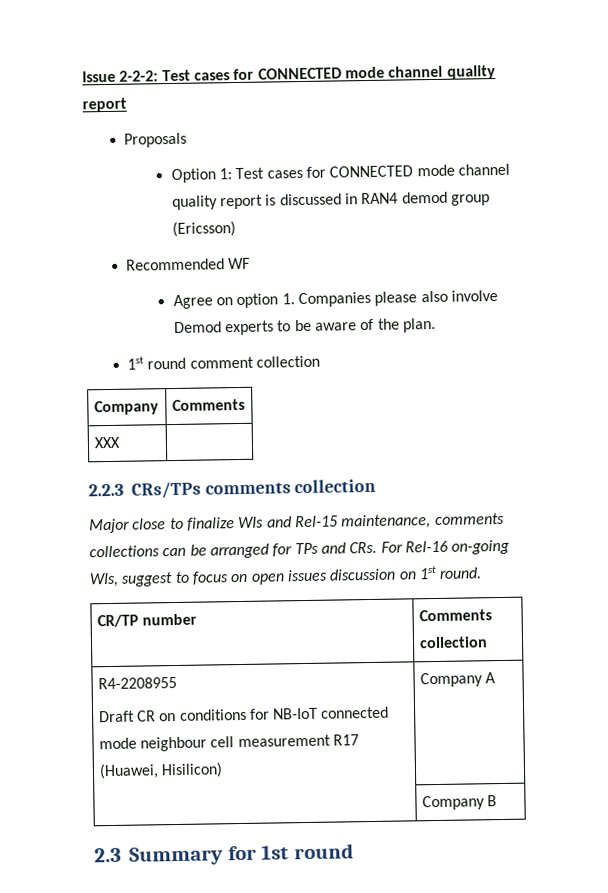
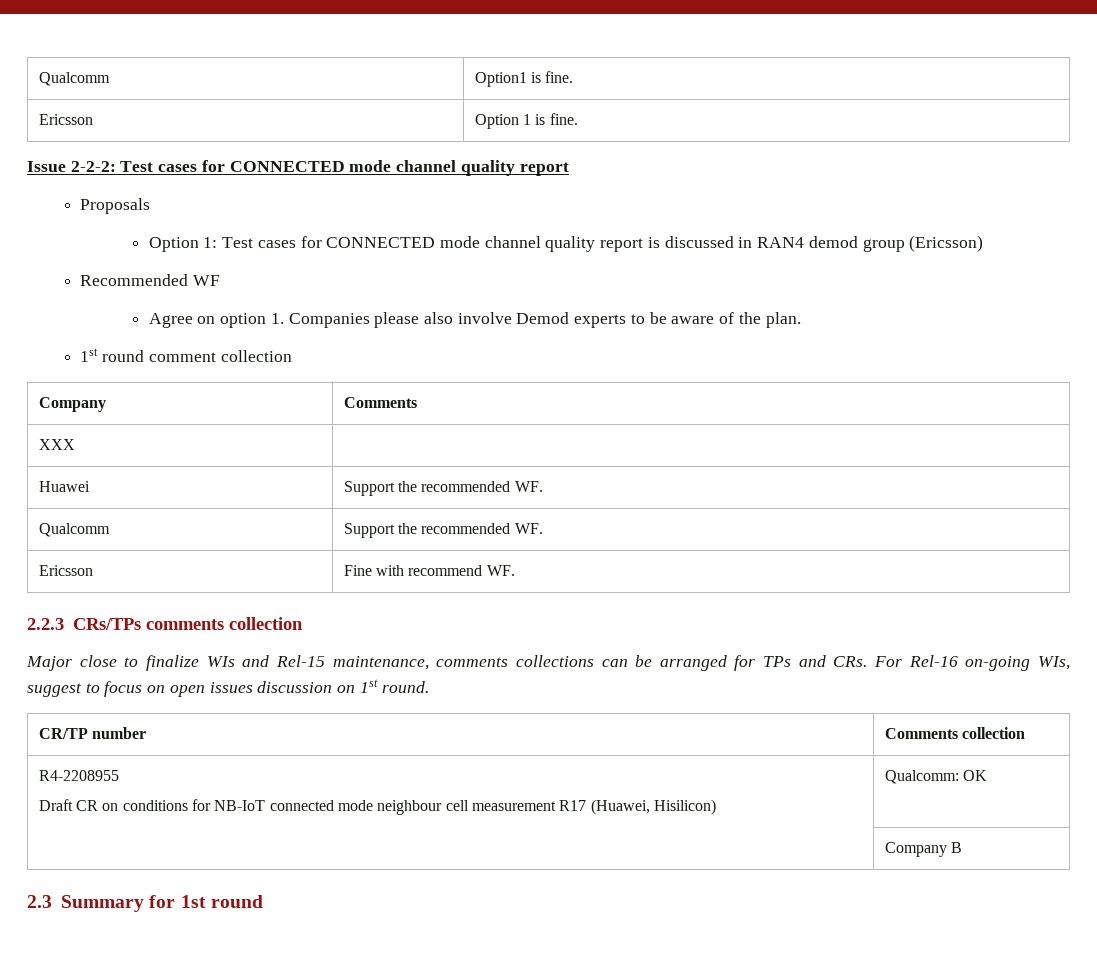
(82, 76) none -> [38,72,110,86] [474,71,574,87] [38,114,93,125] [474,113,578,129] Qualcomm | Option1 is fine. // Ericsson | Option 1 is fine. //
(120, 442) none -> [38,481,90,492] [343,481,543,496] [38,523,110,537] [343,523,543,538] [38,565,93,576] [343,565,515,576] // Huawei | Support the recommended WF. // Qualcomm | Support the recommended WF. // Ericsson | Fine with recommend WF.
[419,672,496,688] Company A -> [884,770,988,784] Qualcomm: OK

